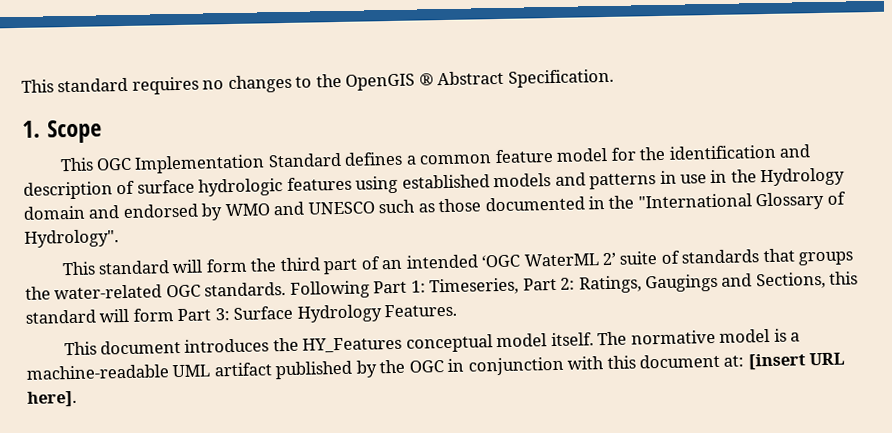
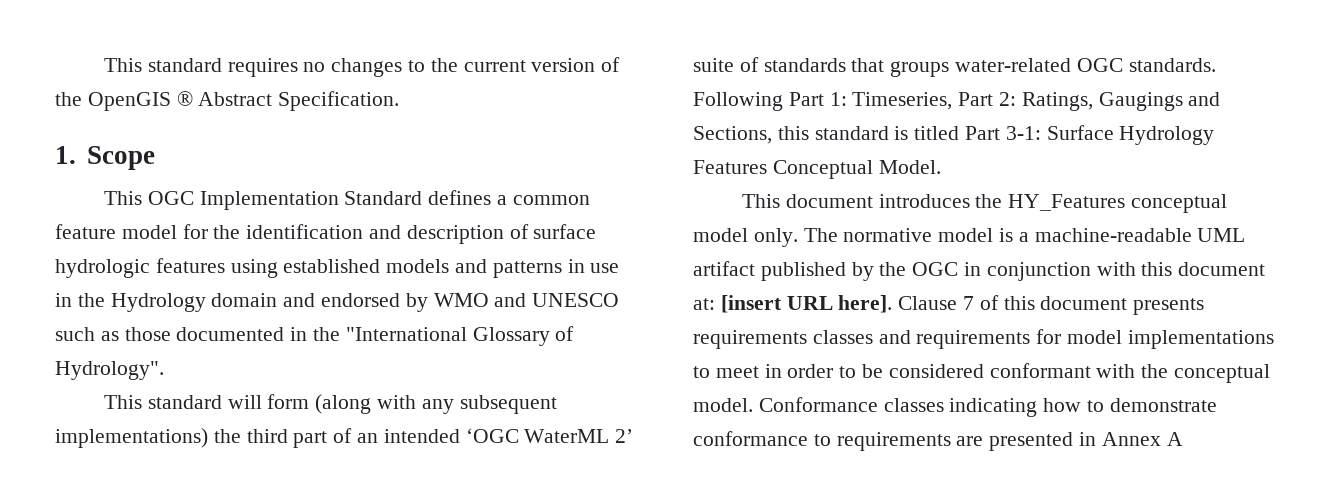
(342, 80) none -> [463,57,621,72] [55,92,82,106] current version of the
(247, 265) none -> [315,394,557,414] [55,428,208,448] (along with any subsequent implementations)
[25,286,51,300] the -> (950, 69) none
[99,303,458,323] will form Part 3: Surface Hydrology Features. -> [894,125,1215,145] [693,160,941,179] is titled Part 3-1: Surface Hydrology Features Conceptual Model.
[550,332,594,347] itself. -> [753,228,798,247] only.
(77, 399) none -> [898,295,1205,315] [693,329,1274,349] [693,363,1271,383] [693,397,1217,417] [693,431,1183,451] Clause 7 of this document presents requirements classes and requirements for model implementations to meet in order to be considered conformant with the conceptual model. Conformance classes indicating how to demonstrate conformance to requirements are presented in Annex A

